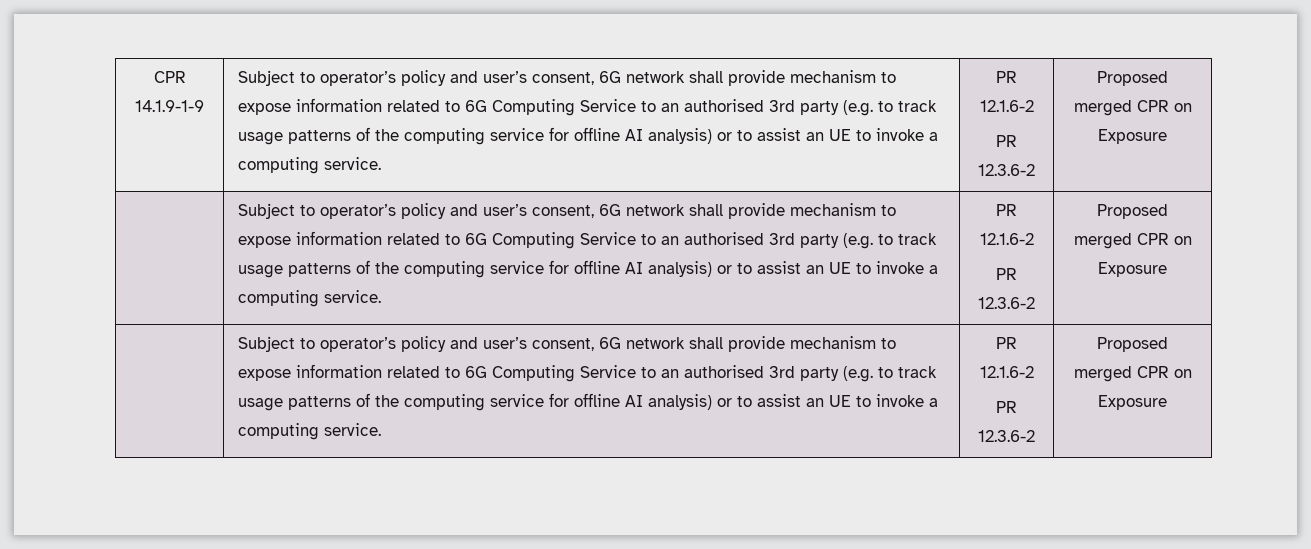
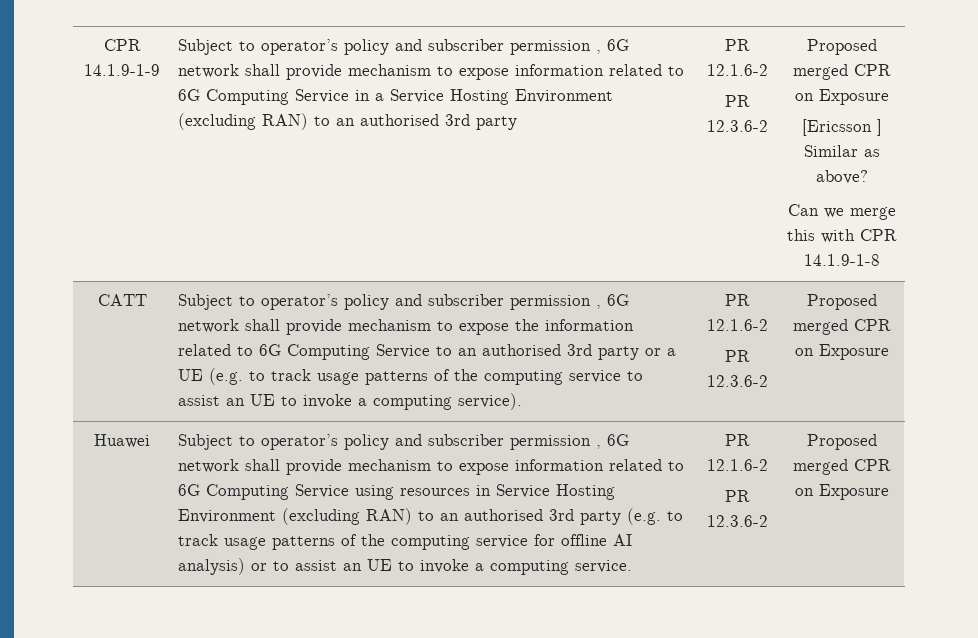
[482,71,594,85] user’s consent, -> [428,39,602,55] subscriber permission ,
(636, 105) none -> [355,89,614,105] [178,113,518,130] [725,39,750,51] [707,64,768,76] [725,95,750,107] [707,120,768,132] [806,39,877,55] [792,64,891,80] [794,89,889,105] [801,119,882,136] [803,145,880,157] [815,170,868,184] [787,204,896,220] [786,229,897,243] [803,254,880,266] [97,294,147,306] [178,294,630,310] [178,319,635,335] [178,344,677,360] [178,368,644,385] [178,393,523,410] [725,294,750,306] [707,319,768,331] [725,350,750,362] [707,375,768,387] [806,294,877,310] [792,319,891,335] [794,344,889,360] [94,434,150,448] [178,434,630,450] [178,459,685,475] [178,484,616,500] [178,508,413,525] in a Service Hosting Environment (excluding RAN) to an authorised 3rd party | PR 12.1.6-2 // PR 12.3.6-2 | Proposed merged CPR on Exposure // [Ericsson ] Similar as above? // Can we merge this with CPR 14.1.9-1-8 // CATT | Subject to operator’s policy and subscriber permission , 6G network shall provide mechanism to expose the information related to 6G Computing Service to an authorised 3rd party or a UE (e.g. to track usage patterns of the computing service to assist an UE to invoke a computing service). | PR 12.1.6-2 // PR 12.3.6-2 | Proposed merged CPR on Exposure // Huawei | Subject to operator’s policy and subscriber permission , 6G network shall provide mechanism to expose information related to 6G Computing Service using resources in Service Hosting Environment (excluding RAN)
[237,203,896,219] [237,231,937,249] [237,260,938,278] [237,290,381,307] [996,204,1017,216] [979,233,1034,245] [996,268,1017,280] [978,297,1035,309] [1097,204,1168,219] [1073,233,1192,249] [1098,262,1167,277] [237,336,896,352] [237,364,937,382] [237,393,938,411] [237,423,381,440] [996,337,1017,349] [979,366,1034,378] [996,401,1017,413] [978,430,1035,442] [1097,337,1168,352] [1073,366,1192,382] [1098,395,1167,410] // | Subject to operator’s policy and user’s consent, 6G network shall provide mechanism to expose information related to 6G Computing Service to an authorised 3rd party (e.g. to track usage patterns of the computing service for offline AI analysis) or to assist an UE to invoke a computing service. | PR 12.1.6-2 // PR 12.3.6-2 | Proposed merged CPR on Exposure // | Subject to operator’s policy and user’s consent, 6G network shall provide mechanism to expose information related to 6G Computing Service to an authorised 3rd party (e.g. to track usage patterns of the computing service for offline AI analysis) or to assist an UE to invoke a computing service. | PR 12.1.6-2 // PR 12.3.6-2 | Proposed merged CPR on Exposure -> (889, 492) none

